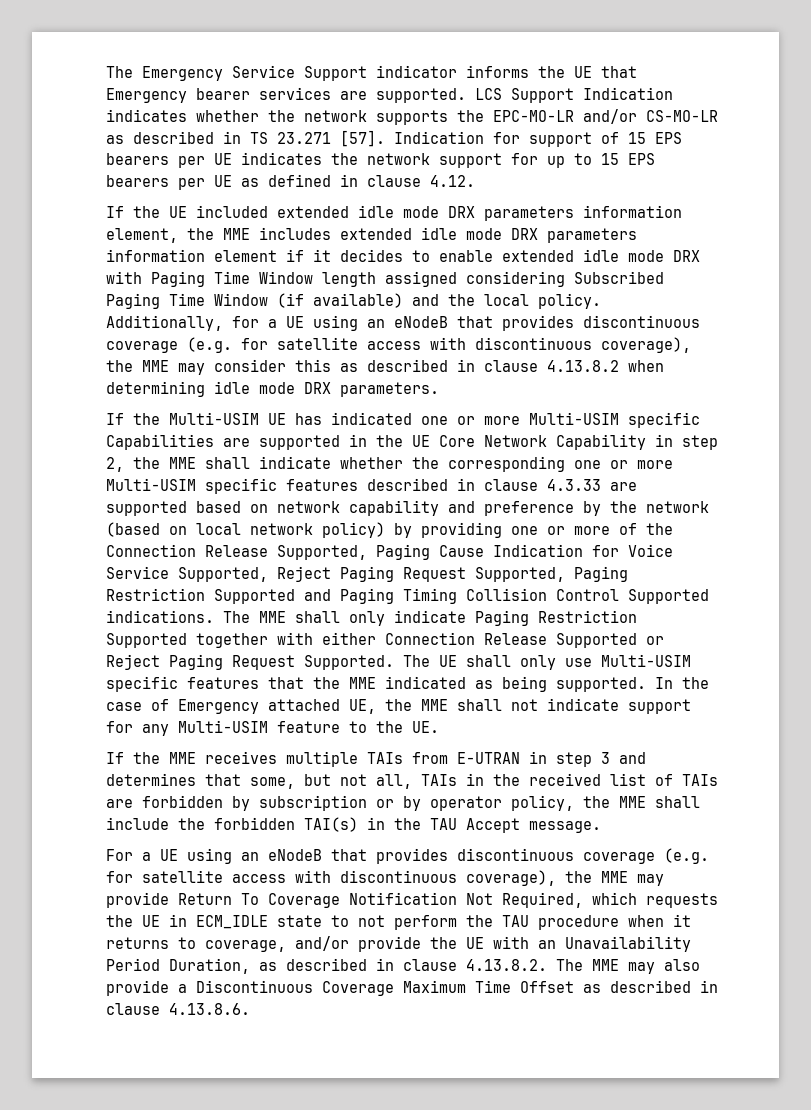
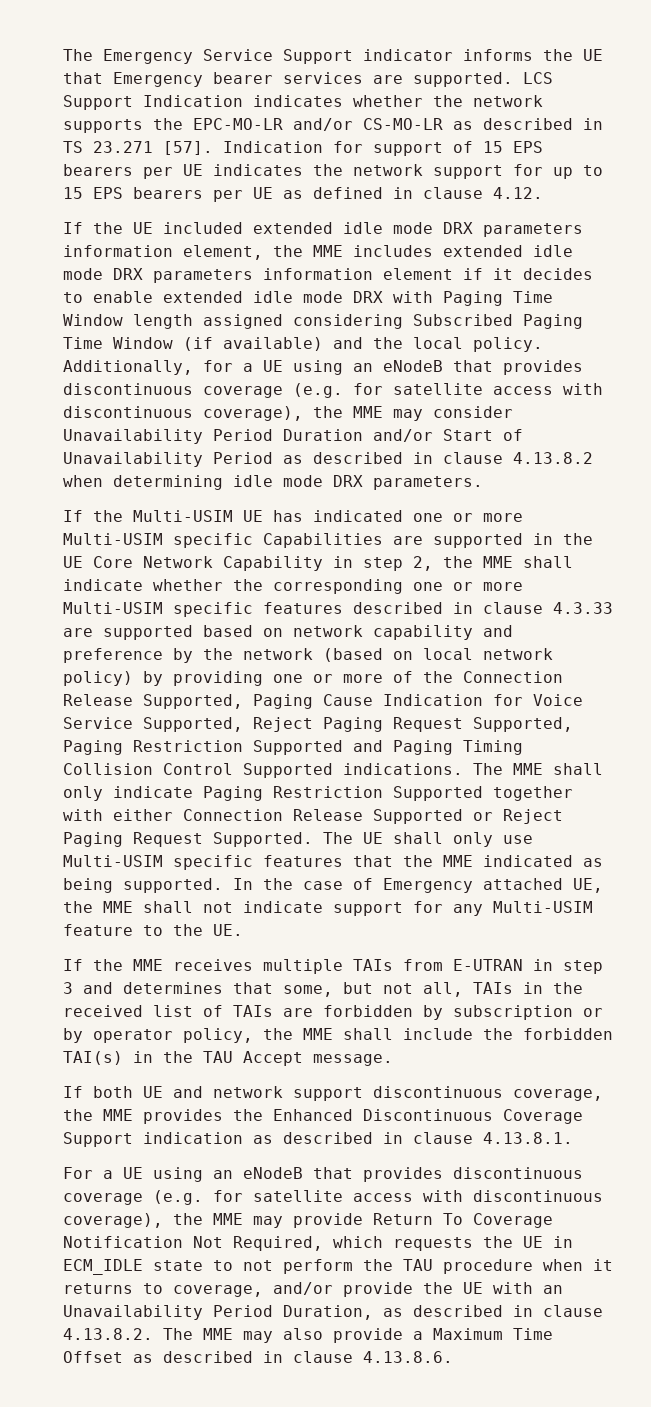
[294,359,331,372] this -> [62,429,523,444] [62,452,273,467] Unavailability Period Duration and/or Start of Unavailability Period
(601, 827) none -> [62,1086,603,1101] [62,1109,583,1124] [62,1132,573,1147] // If both UE and network support discontinuous coverage, the MME provides the Enhanced Discontinuous Coverage Support indication as described in clause 4.13.8.1.
[195,980,394,996] Discontinuous Coverage -> (423, 1335) none

